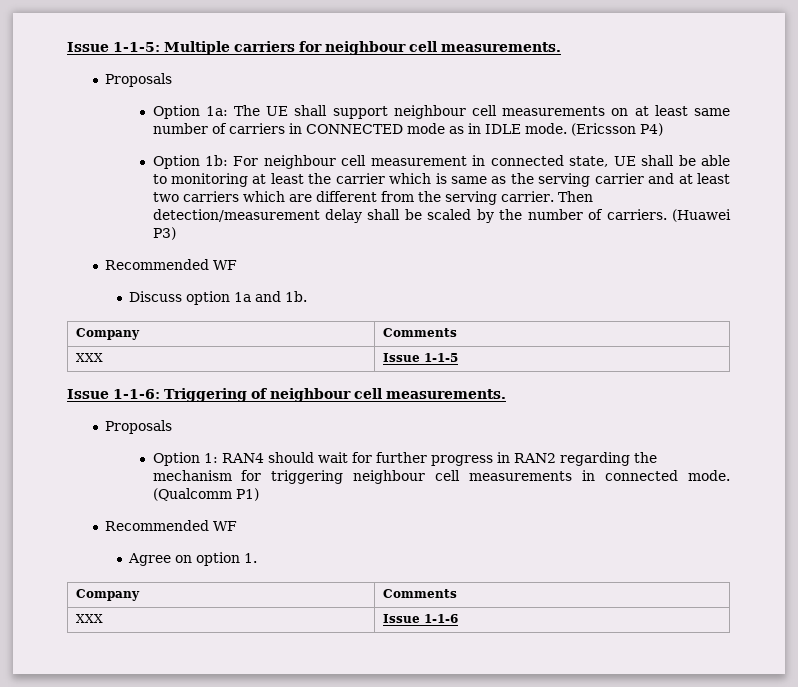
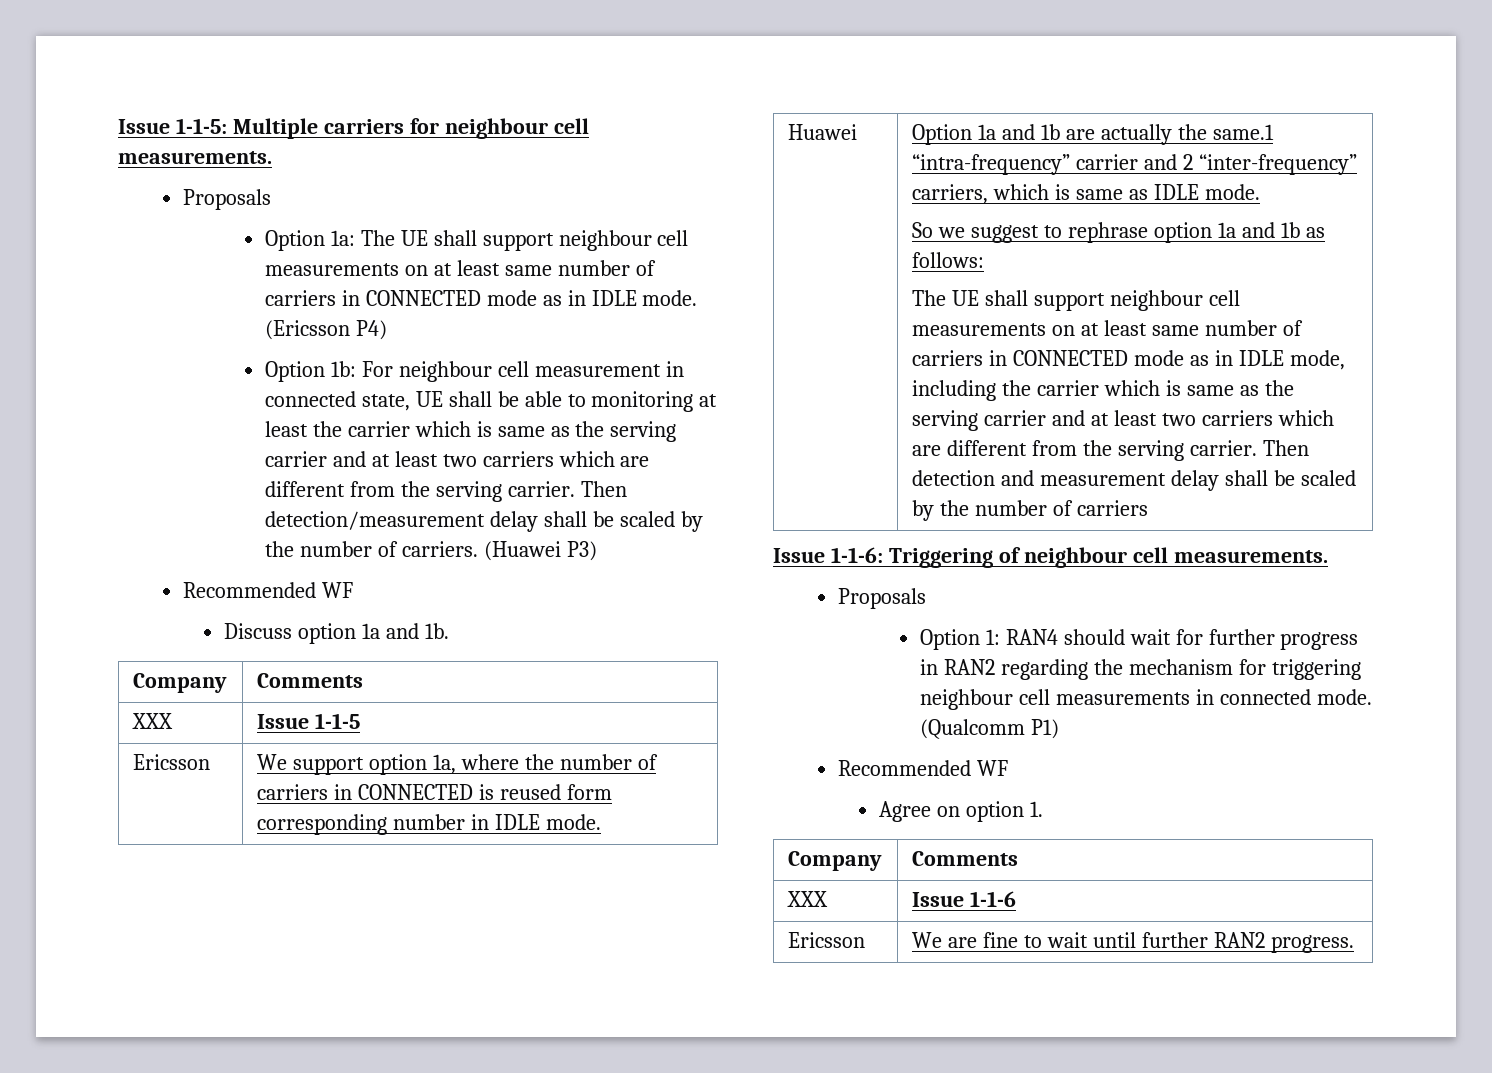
(458, 357) none -> [133,754,211,770] [257,754,658,775] [257,784,612,800] [257,814,602,835] [788,124,858,140] [912,124,1274,145] [912,154,1358,175] [912,184,1260,204] [912,222,1325,243] [912,252,985,268] [912,290,1240,311] [912,320,1303,336] [912,350,1345,370] [912,380,1294,401] [912,410,1334,431] [912,440,1309,461] [912,470,1356,491] [912,500,1149,521] // Ericsson | We support option 1a, where the number of carriers in CONNECTED is reused form corresponding number in IDLE mode. // Huawei | Option 1a and 1b are actually the same.1 “intra-frequency” carrier and 2 “inter-frequency” carriers, which is same as IDLE mode. // So we suggest to rephrase option 1a and 1b as follows: // The UE shall support neighbour cell measurements on at least same number of carriers in CONNECTED mode as in IDLE mode, including the carrier which is same as the serving carrier and at least two carriers which are different from the serving carrier. Then detection and measurement delay shall be scaled by the number of carriers
(458, 618) none -> [788,932,866,948] [912,932,1354,953] // Ericsson | We are fine to wait until further RAN2 progress.

